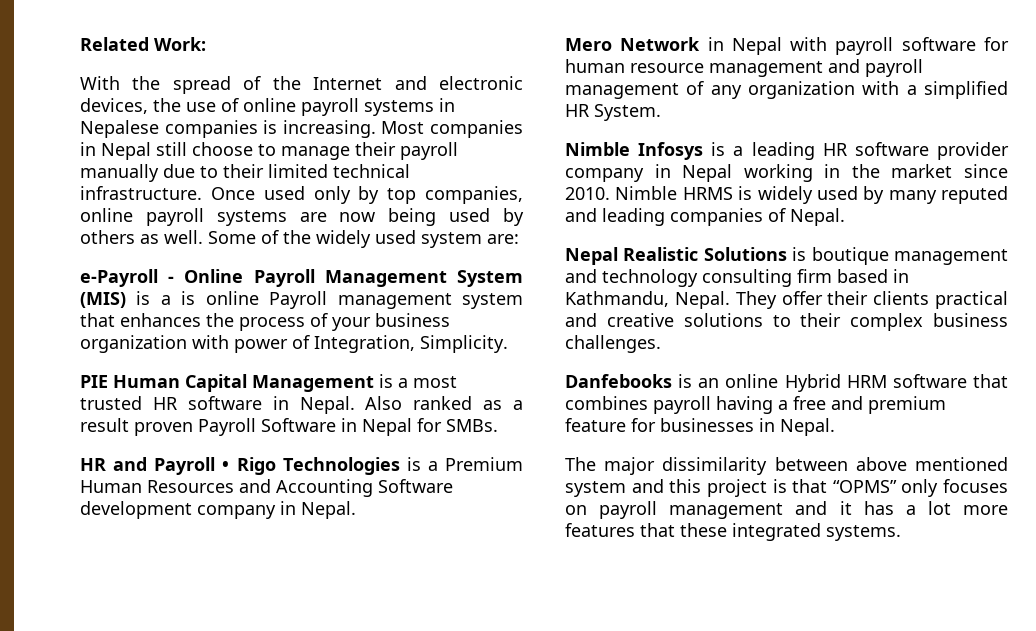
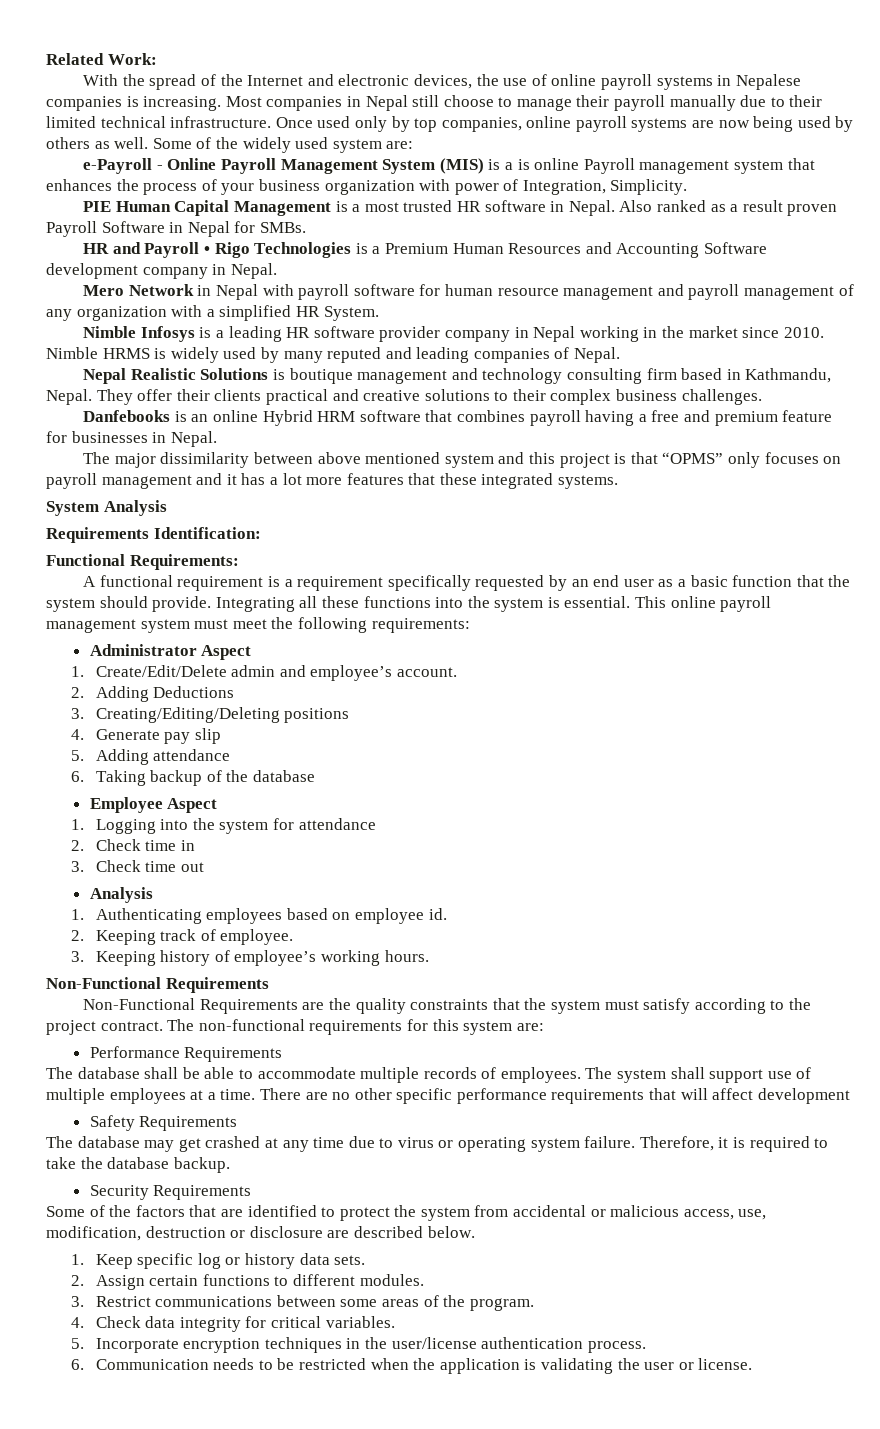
(901, 533) none -> [46,500,167,516] [46,527,261,543] [46,554,239,570] [83,575,851,591] [46,596,772,612] [46,617,470,633] [89,644,252,660] [70,665,458,681] [70,686,235,702] [70,707,350,723] [70,728,221,744] [70,749,231,765] [70,770,316,786] [89,797,218,813] [70,818,376,834] [70,839,195,851] [70,860,204,872] [89,887,153,903] [70,908,447,924] [70,929,294,945] [70,950,429,966] [46,977,269,993] [83,998,811,1014] [46,1019,544,1035] [89,1046,283,1062] [46,1067,812,1083] [46,1088,850,1104] [89,1115,238,1131] [46,1136,829,1152] [46,1157,230,1173] [89,1185,252,1200] [46,1205,767,1221] [46,1226,475,1241] [70,1253,366,1269] [70,1274,424,1290] [70,1295,534,1311] [70,1316,395,1332] [70,1337,646,1353] [70,1358,753,1374] // System Analysis // Requirements Identification: // Functional Requirements: // A functional requirement is a requirement specifically requested by an end user as a basic function that the system should provide. Integrating all these functions into the system is essential. This online payroll management system must meet the following requirements: // Administrator Aspect // 1. Create/Edit/Delete admin and employee’s account. // 2. Adding Deductions // 3. Creating/Editing/Deleting positions // 4. Generate pay slip // 5. Adding attendance // 6. Taking backup of the database // Employee Aspect // 1. Logging into the system for attendance // 2. Check time in // 3. Check time out // Analysis // 1. Authenticating employees based on employee id. // 2. Keeping track of employee. // 3. Keeping history of employee’s working hours. // Non-Functional Requirements // Non-Functional Requirements are the quality constraints that the system must satisfy according to the project contract. The non-functional requirements for this system are: // Performance Requirements // The database shall be able to accommodate multiple records of employees. The system shall support use of multiple employees at a time. There are no other specific performance requirements that will affect development // Safety Requirements // The database may get crashed at any time due to virus or operating system failure. Therefore, it is required to take the database backup. // Security Requirements // Some of the factors that are identified to protect the system from accidental or malicious access, use, modification, destruction or disclosure are described below. // 1. Keep specific log or history data sets. // 2. Assign certain functions to different modules. // 3. Restrict communications between some areas of the program. // 4. Check data integrity for critical variables. // 5. Incorporate encryption techniques in the user/license authentication process. // 6. Communication needs to be restricted when the application is validating the user or license.

